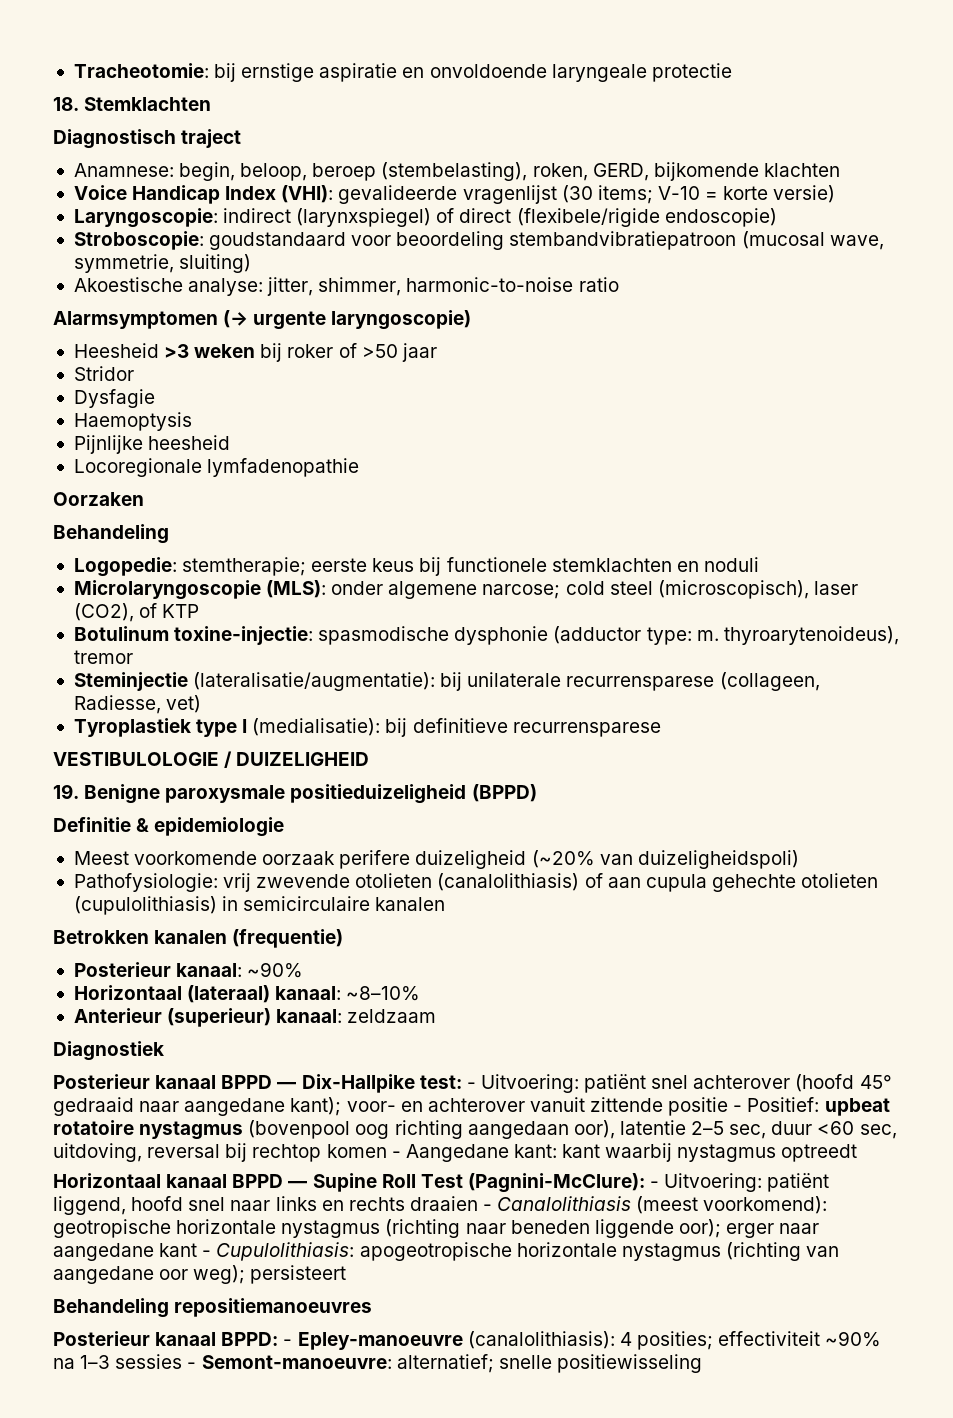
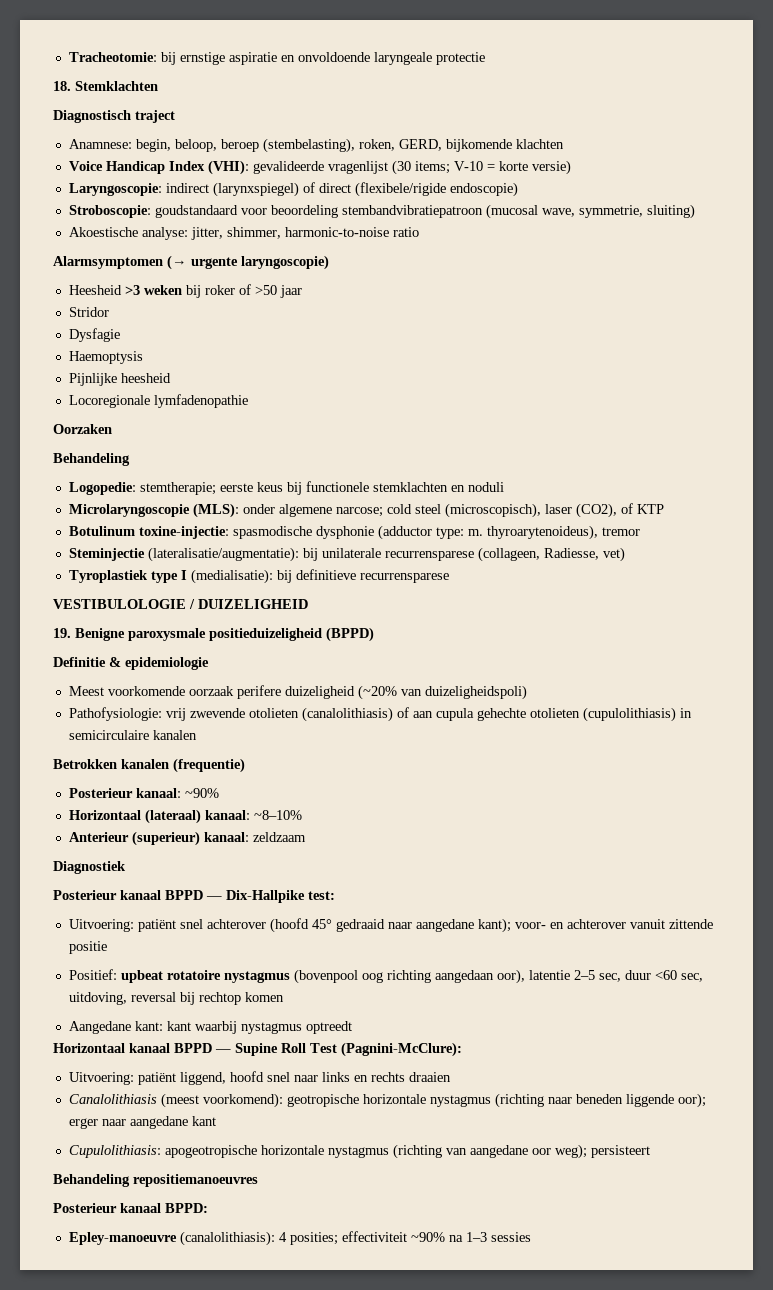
[466,1082,476,1089] - -> (335, 895) //
[733,1105,743,1112] - -> (107, 947) //
[391,1151,401,1158] - -> (284, 997) //
[650,1181,660,1188] - -> (462, 1049) //
[483,1204,493,1211] - -> (451, 1077) //
[202,1250,212,1257] - -> (216, 1121) //
[283,1339,293,1346] - -> (208, 1208) //
[187,1354,702,1373] - Semont-manoeuvre: alternatief; snelle positiewisseling -> (531, 1237) none

